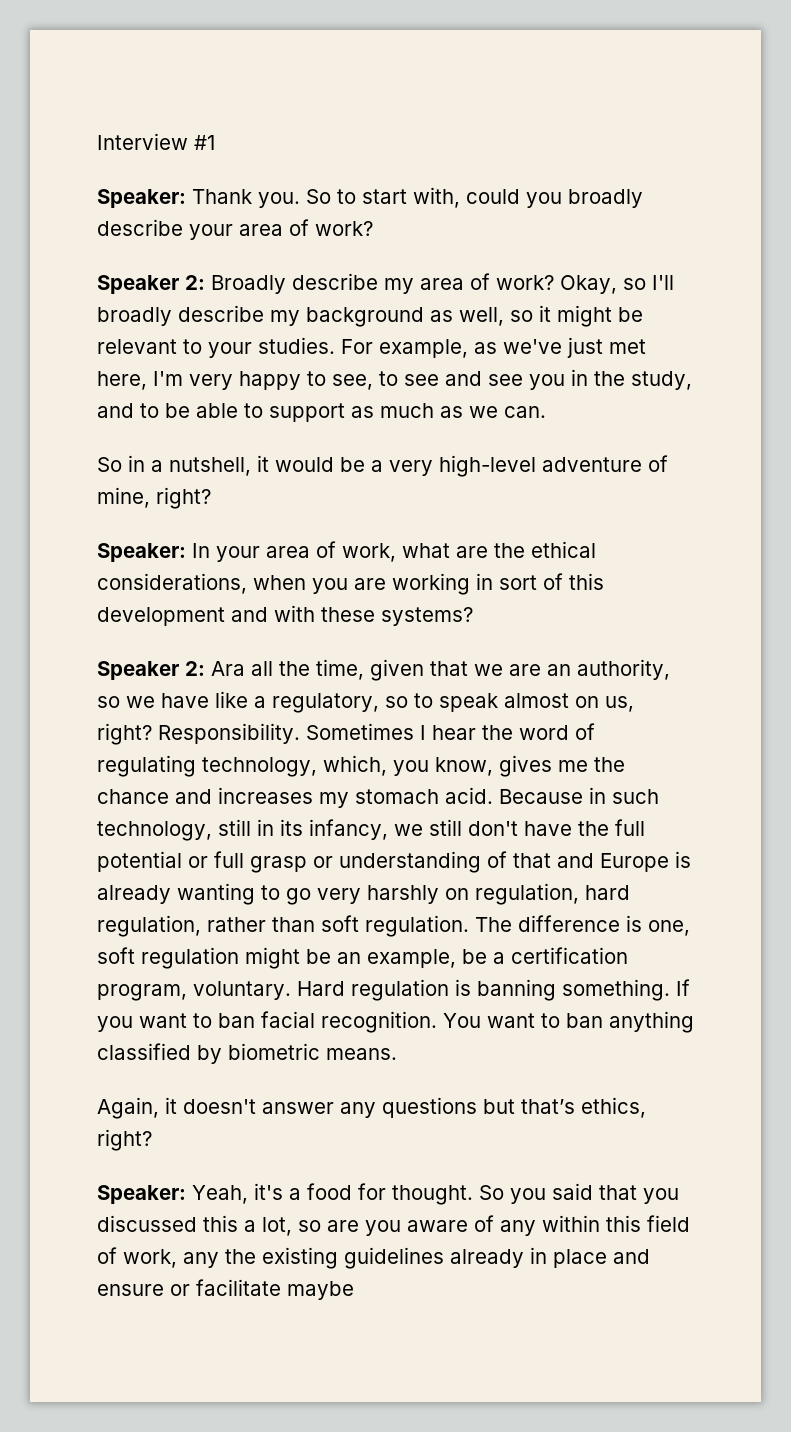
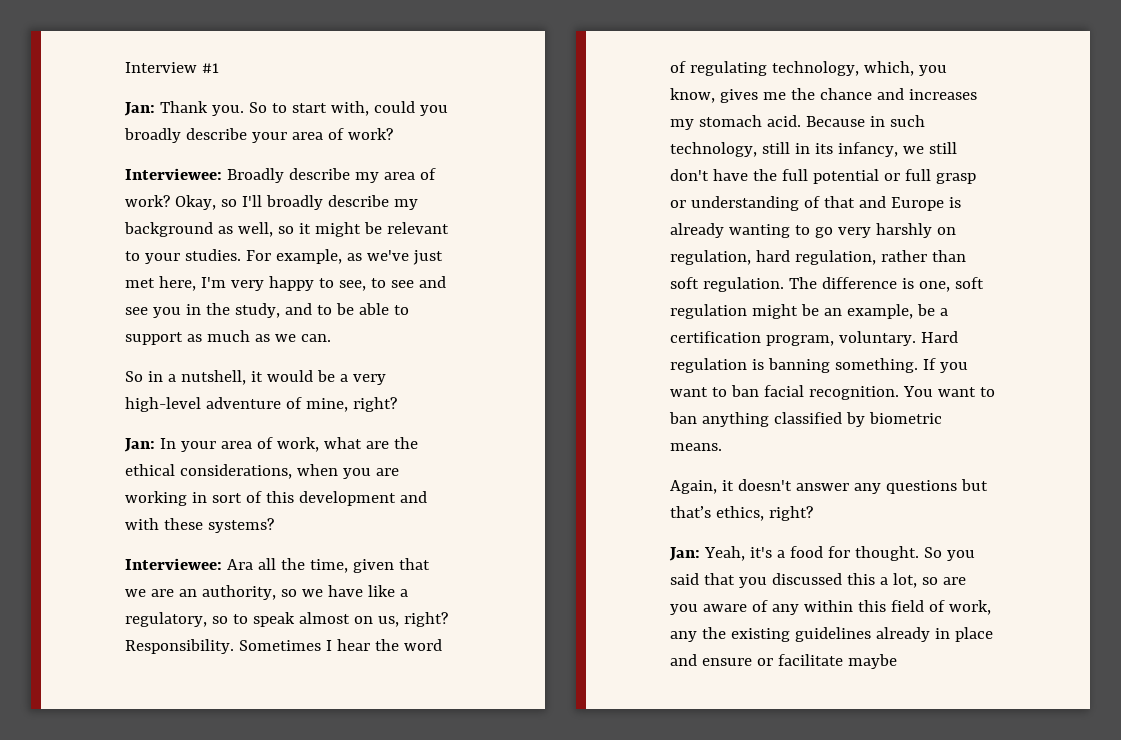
[97,189,186,208] Speaker: -> [124,102,155,116] Jan:
[97,275,205,294] Speaker 2: -> [125,168,222,180] Interviewee:
[97,543,186,562] Speaker: -> [124,438,155,452] Jan:
[97,661,205,680] Speaker 2: -> [125,558,222,570] Interviewee:
[97,1185,186,1204] Speaker: -> [669,547,700,561] Jan:

